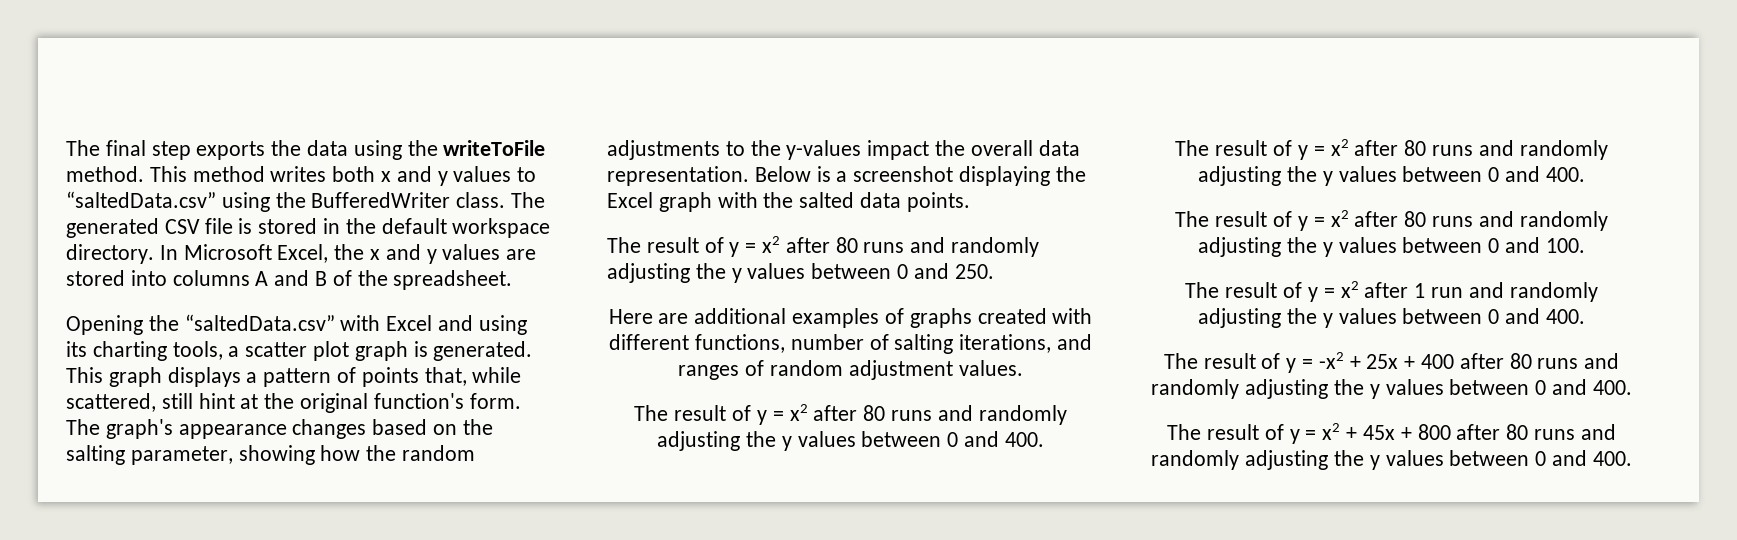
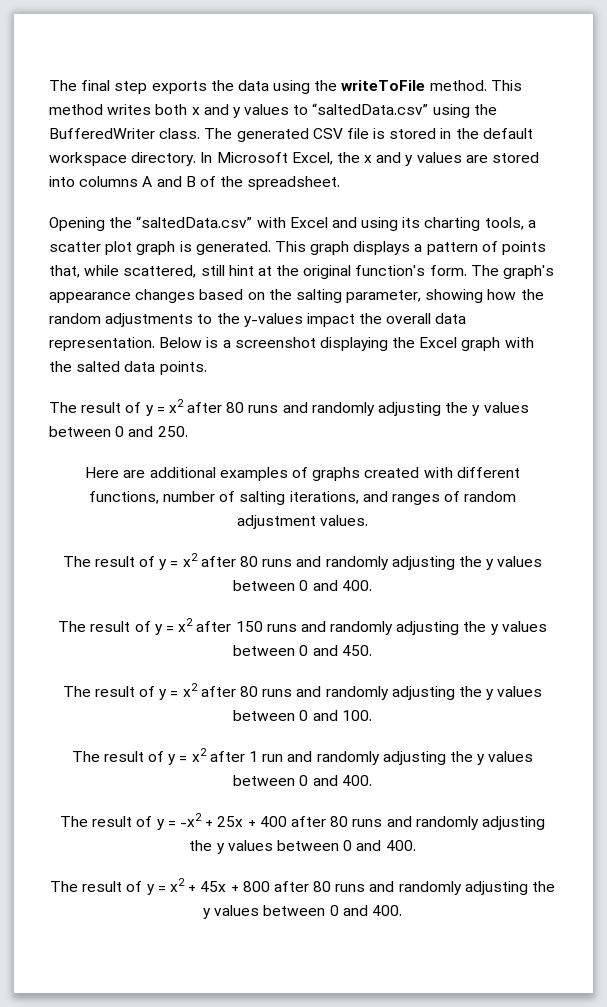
[1404,140,1427,156] 80 -> [235,621,263,632] 150
[1545,167,1585,182] 400. -> [341,645,372,656] 450.

